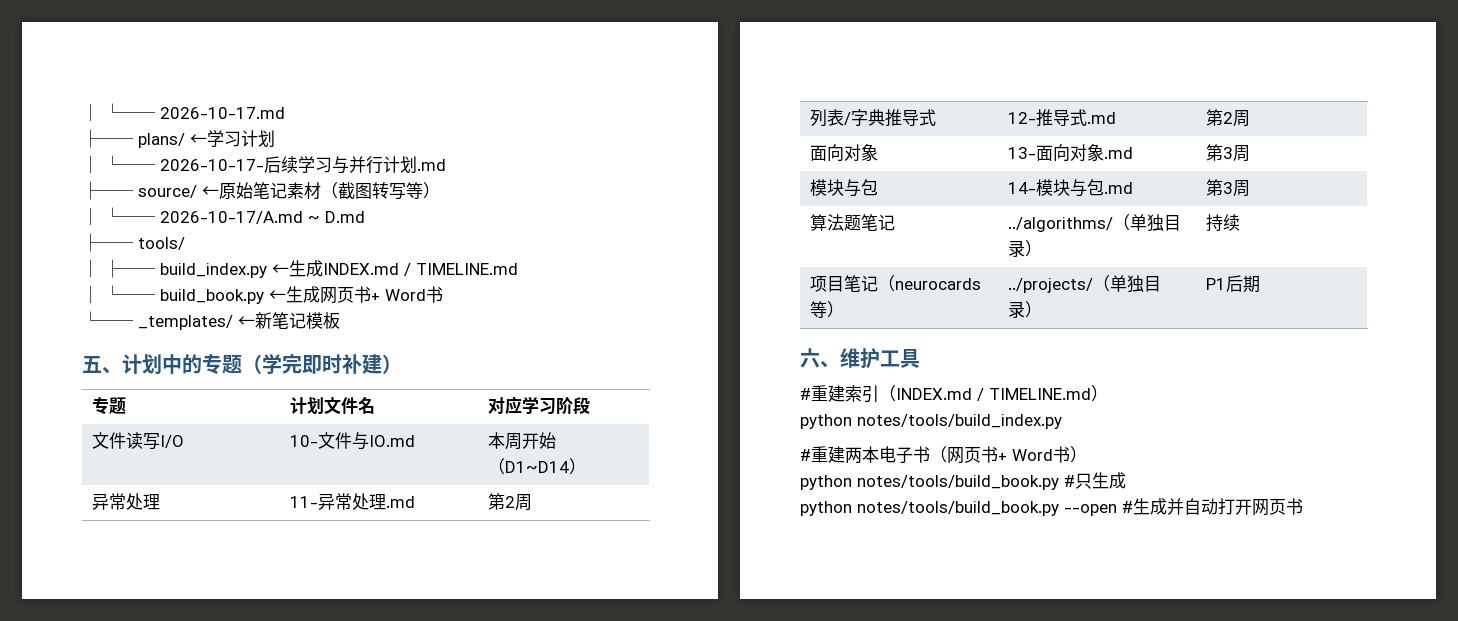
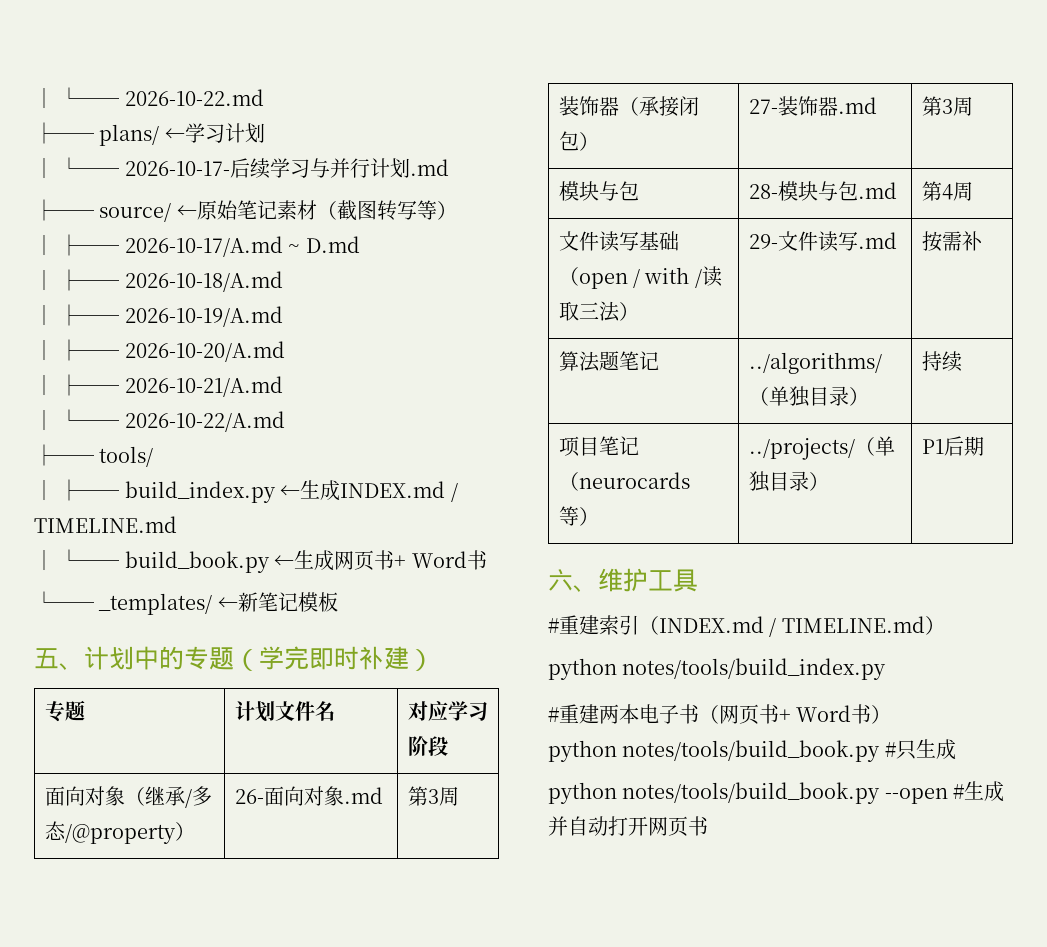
[82,103,285,121] │ └── 2026-10-17.md -> [34,87,264,109] │ └── 2026-10-22.md
[104,207,155,223] └── -> [59,234,120,256] ├──
(365, 217) none -> [34,269,283,292] [34,304,283,327] [34,339,285,362] [34,374,283,397] [34,409,285,432] // │ ├── 2026-10-18/A.md // │ ├── 2026-10-19/A.md // │ ├── 2026-10-20/A.md // │ ├── 2026-10-21/A.md // │ └── 2026-10-22/A.md
[91,432,184,450] [289,432,415,450] [487,432,556,450] [487,458,586,475] [91,493,160,510] [289,493,415,510] [487,493,532,511] [809,109,936,127] [1007,109,1116,127] [1205,109,1250,127] [809,144,878,161] [1007,147,1036,159] 文件读写I/O | 10-文件与IO.md | 本周开始（D1~D14） // 异常处理 | 11-异常处理.md | 第2周 // 列表/字典推导式 | 12-推导式.md | 第2周 // 面向对象 | 13- -> [44,786,212,808] [44,821,195,844] [234,789,264,804] 面向对象（继承/多态/@property） | 26-
(1250, 153) none -> [558,96,699,117] [558,131,599,151] [748,96,877,116] [921,96,973,116] // 装饰器（承接闭包） | 27-装饰器.md | 第3周
[1007,182,1036,194] 14- -> [748,184,778,199] 28-
[1222,180,1250,197] 3周 -> [941,182,973,201] [558,231,679,252] [558,266,722,289] [558,301,639,322] [748,231,897,252] [921,231,982,252] 4周 // 文件读写基础（open / with /读取三法） | 29-文件读写.md | 按需补

